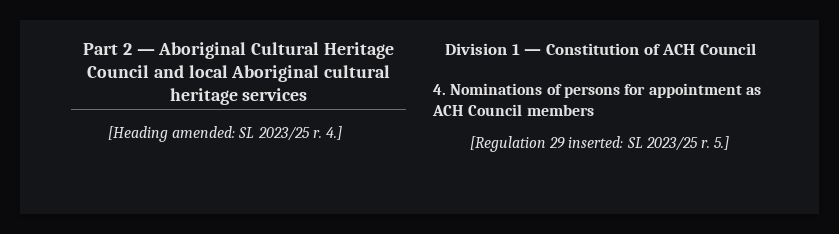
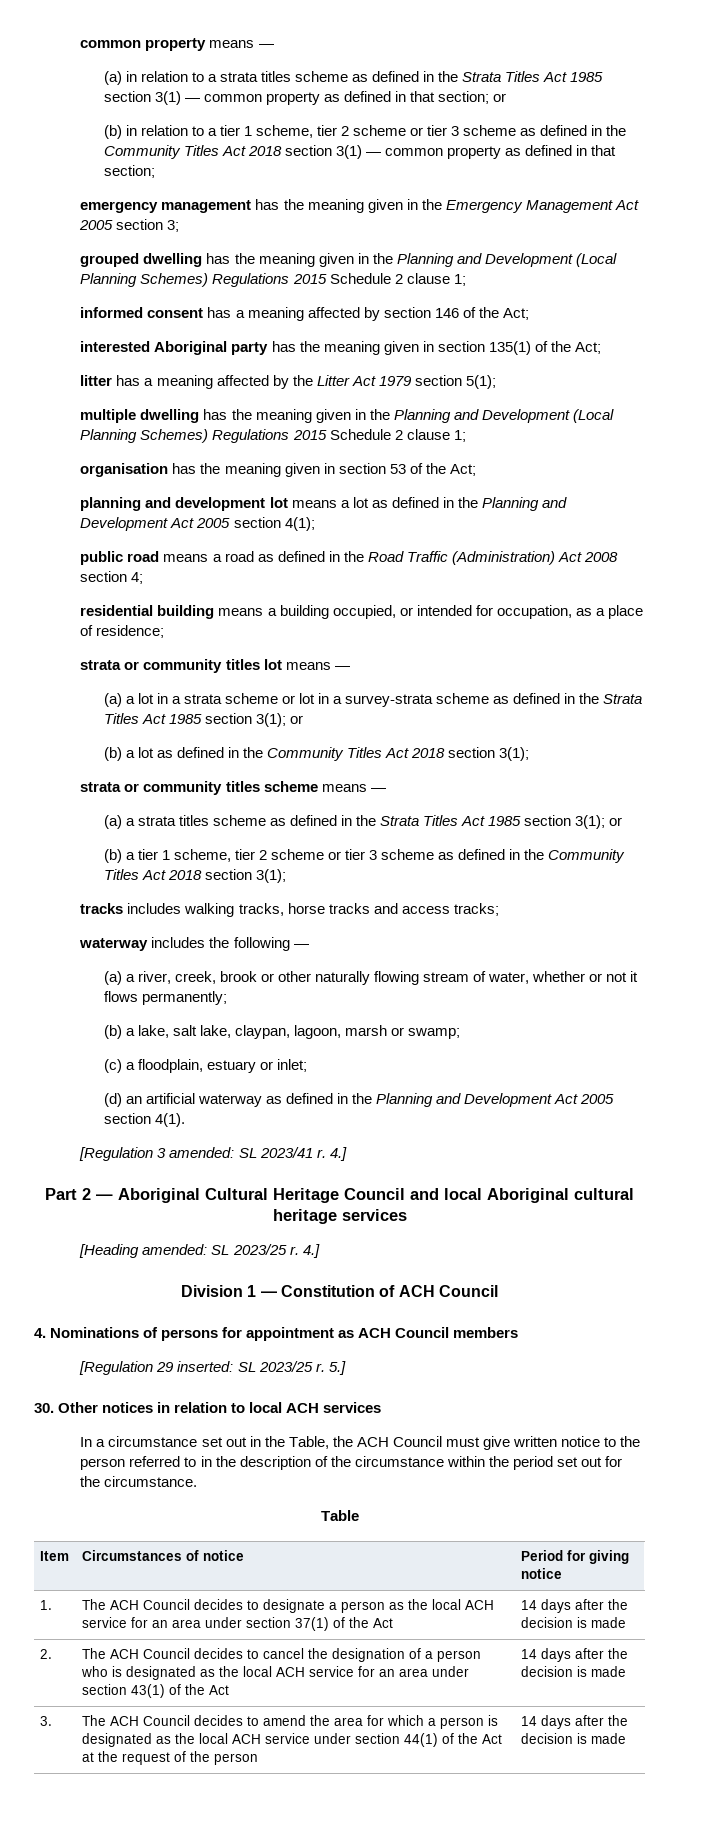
(83, 49) none -> [80,38,274,51] [103,71,604,85] [103,91,507,105] [103,125,627,139] [103,145,617,159] [103,165,155,178] [80,199,639,213] [79,219,180,232] [80,253,617,267] [80,273,466,287] [80,307,529,321] [80,341,601,355] [80,375,496,389] [80,409,614,423] [80,429,466,443] [80,463,476,477] [80,497,567,511] [80,517,315,531] [80,551,619,565] [80,571,144,584] [80,605,643,619] [80,625,165,638] [80,659,350,673] [103,693,643,707] [103,713,303,727] [103,747,530,761] [80,781,386,795] [103,815,623,829] [103,849,626,863] [103,869,286,883] [80,903,499,917] [79,937,309,951] [103,971,639,985] [103,991,227,1005] [103,1025,461,1039] [103,1059,307,1073] [103,1093,615,1107] [103,1113,185,1127] [79,1147,347,1161] common property means — // (a) in relation to a strata titles scheme as defined in the Strata Titles Act 1985 section 3(1) — common property as defined in that section; or // (b) in relation to a tier 1 scheme, tier 2 scheme or tier 3 scheme as defined in the Community Titles Act 2018 section 3(1) — common property as defined in that section; // emergency management has the meaning given in the Emergency Management Act 2005 section 3; // grouped dwelling has the meaning given in the Planning and Development (Local Planning Schemes) Regulations 2015 Schedule 2 clause 1; // informed consent has a meaning affected by section 146 of the Act; // interested Aboriginal party has the meaning given in section 135(1) of the Act; // litter has a meaning affected by the Litter Act 1979 section 5(1); // multiple dwelling has the meaning given in the Planning and Development (Local Planning Schemes) Regulations 2015 Schedule 2 clause 1; // organisation has the meaning given in section 53 of the Act; // planning and development lot means a lot as defined in the Planning and Development Act 2005 section 4(1); // public road means a road as defined in the Road Traffic (Administration) Act 2008 section 4; // residential building means a building occupied, or intended for occupation, as a place of residence; // strata or community titles lot means — // (a) a lot in a strata scheme or lot in a survey-strata scheme as defined in the Strata Titles Act 1985 section 3(1); or // (b) a lot as defined in the Community Titles Act 2018 section 3(1); // strata or community titles scheme means — // (a) a strata titles scheme as defined in the Strata Titles Act 1985 section 3(1); or // (b) a tier 1 scheme, tier 2 scheme or tier 3 scheme as defined in the Community Titles Act 2018 section 3(1); // tracks includes walking tracks, horse tracks and access tracks; // waterway includes the following — // (a) a river, creek, brook or other naturally flowing stream of water, whether or not it flows permanently; // (b) a lake, salt lake, claypan, lagoon, marsh or swamp; // (c) a floodplain, estuary or inlet; // (d) an artificial waterway as defined in the Planning and Development Act 2005 section 4(1). // [Regulation 3 amended: SL 2023/41 r. 4.] //
(730, 143) none -> [34,1402,382,1413] [80,1436,641,1450] [80,1456,623,1470] [80,1476,198,1487] [320,1510,359,1521] [40,1551,70,1561] [82,1550,245,1561] [521,1550,630,1564] [521,1568,563,1579] [40,1600,53,1610] [82,1599,495,1613] [82,1617,394,1631] [521,1599,629,1613] [521,1617,627,1628] [40,1649,53,1659] [82,1648,482,1662] [81,1666,470,1680] [82,1684,230,1698] [521,1648,629,1662] [521,1666,627,1677] [40,1716,53,1726] [82,1715,499,1729] [82,1733,503,1747] [82,1751,259,1765] [521,1715,629,1729] [521,1733,627,1744] // 30. Other notices in relation to local ACH services // In a circumstance set out in the Table, the ACH Council must give written notice to the person referred to in the description of the circumstance within the period set out for the circumstance. // Table // Item | Circumstances of notice | Period for giving notice // 1. | The ACH Council decides to designate a person as the local ACH service for an area under section 37(1) of the Act | 14 days after the decision is made // 2. | The ACH Council decides to cancel the designation of a person who is designated as the local ACH service for an area under section 43(1) of the Act | 14 days after the decision is made // 3. | The ACH Council decides to amend the area for which a person is designated as the local ACH service under section 44(1) of the Act at the request of the person | 14 days after the decision is made

